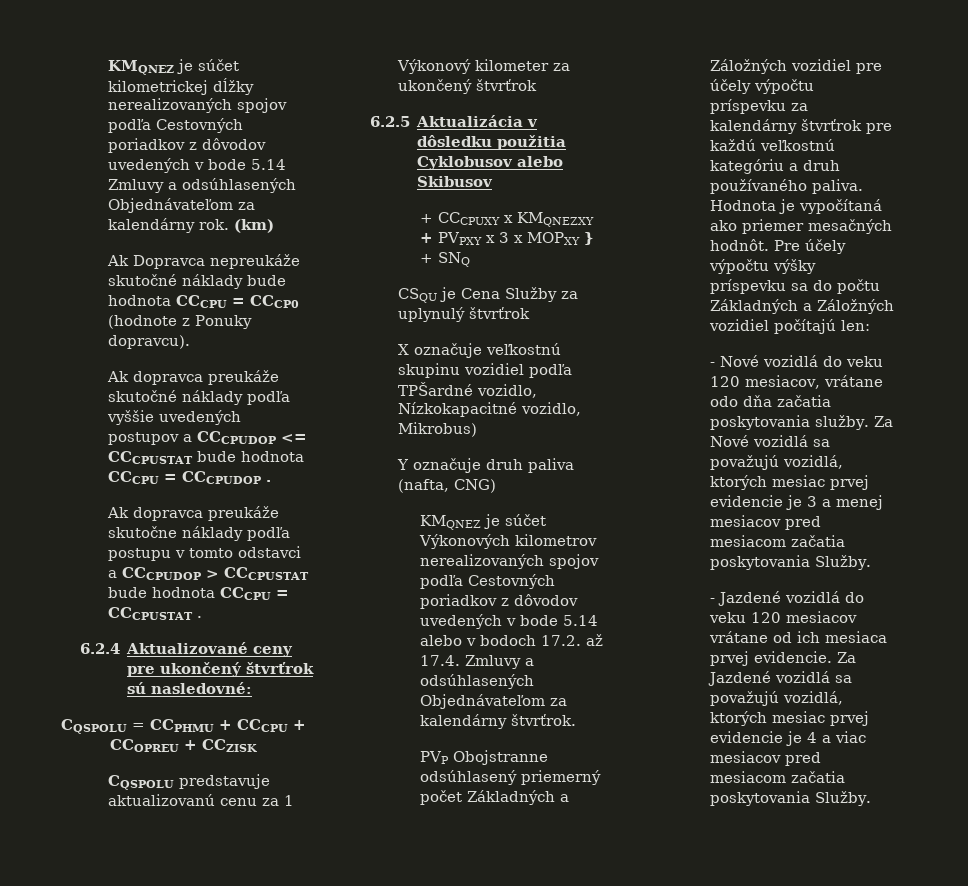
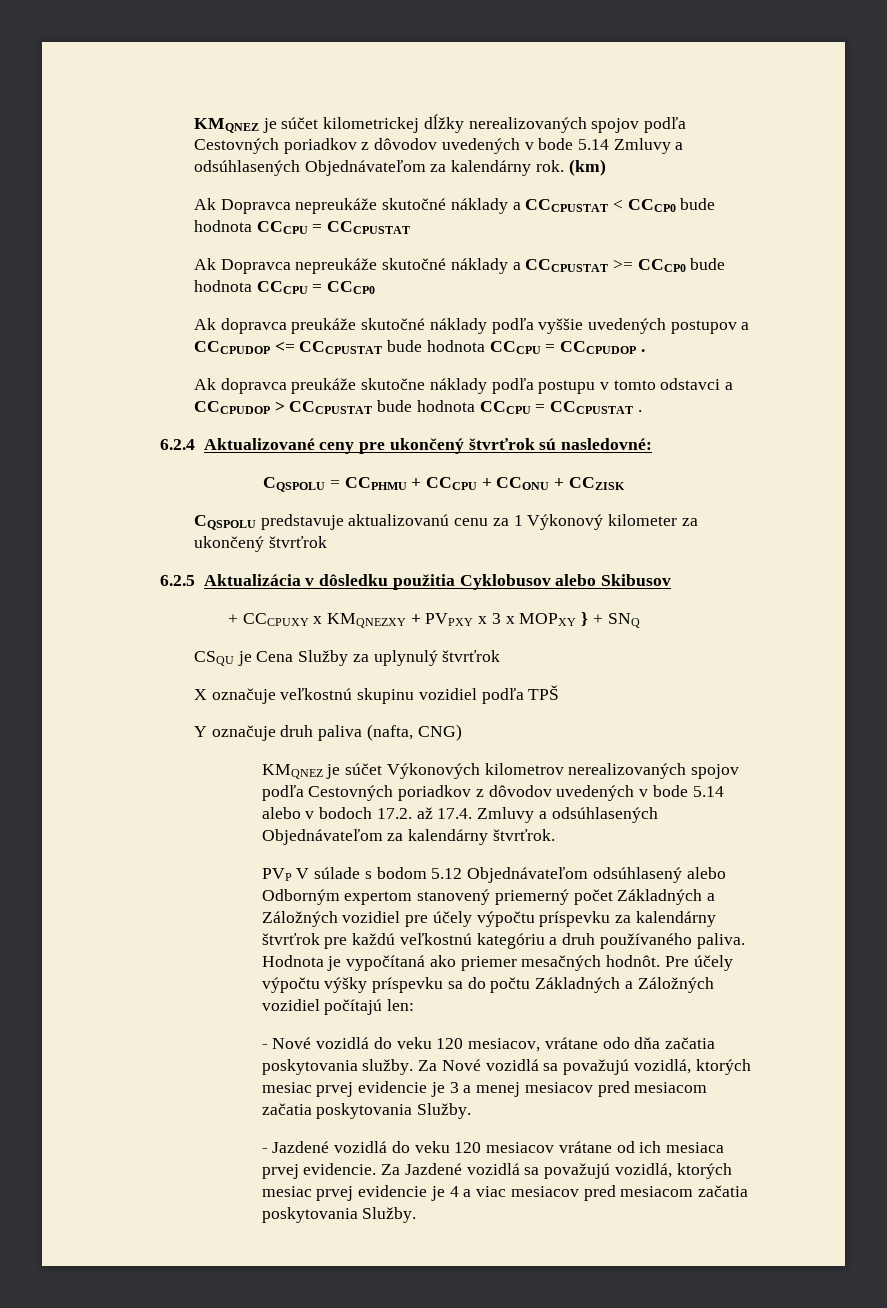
(244, 281) none -> [512,198,716,212] [193,220,411,234] [193,258,686,274] a CCCPUSTAT < CCCP0 bude hodnota CCCPU = CCCPUSTAT // Ak Dopravca nepreukáže skutočné náklady a CCCPUSTAT >= CCCP0
[108,315,253,329] [108,335,191,349] (hodnote z Ponuky dopravcu). -> (376, 287) none
[109,739,179,752] CCOPREU -> [496,477,550,490] CCONU
[398,382,538,398] [398,402,582,417] [398,422,478,437] TPŠardné vozidlo, Nízkokapacitné vozidlo, Mikrobus) -> [528,685,560,700] TPŠ
[453,750,549,765] [420,770,518,785] Obojstranne odsúhlasený -> [296,867,726,883] [261,889,491,905] V súlade s bodom 5.12 Objednávateľom odsúhlasený alebo Odborným expertom stanovený

